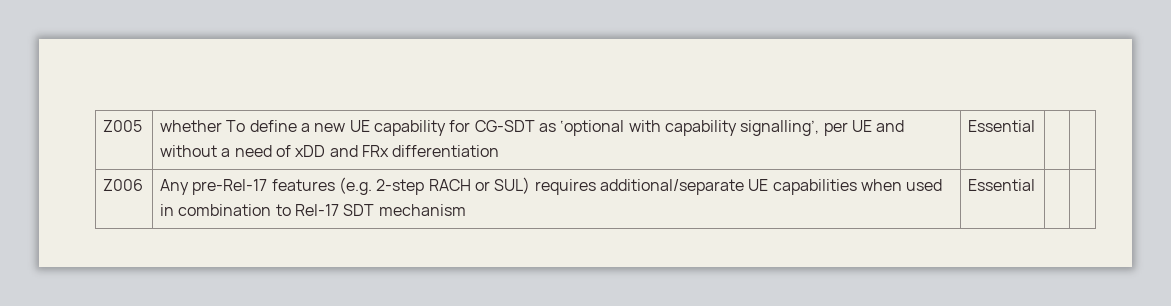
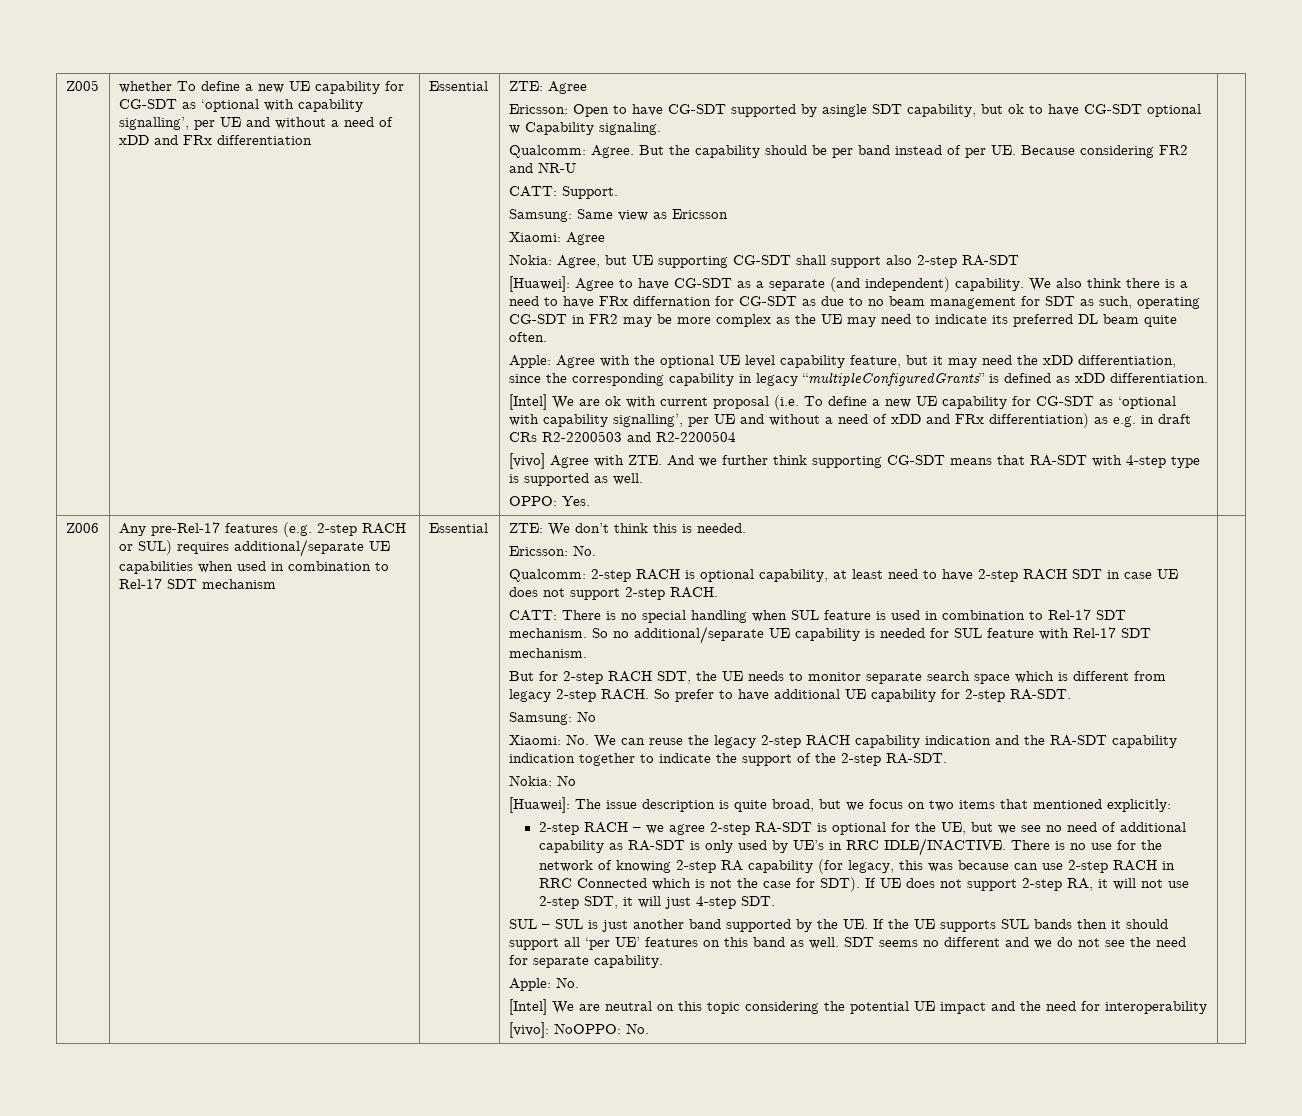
(1036, 126) none -> [508,81,587,94] [508,104,1201,117] [508,122,661,135] [508,145,1188,158] [508,162,576,173] [508,186,618,199] [508,209,728,222] [508,232,605,245] [508,254,1019,268] [508,276,1188,292] [508,296,1200,309] [508,314,1177,327] [508,332,547,342] [508,355,1176,368] [508,372,1208,386] [508,394,1176,410] [508,413,1191,428] [508,431,736,442] [508,453,1200,469] [508,473,643,486] [508,496,590,506] ZTE: Agree // Ericsson: Open to have CG-SDT supported by asingle SDT capability, but ok to have CG-SDT optional w Capability signaling. // Qualcomm: Agree. But the capability should be per band instead of per UE. Because considering FR2 and NR-U // CATT: Support. // Samsung: Same view as Ericsson // Xiaomi: Agree // Nokia: Agree, but UE supporting CG-SDT shall support also 2-step RA-SDT // [Huawei]: Agree to have CG-SDT as a separate (and independent) capability. We also think there is a need to have FRx differnation for CG-SDT as due to no beam management for SDT as such, operating CG-SDT in FR2 may be more complex as the UE may need to indicate its preferred DL beam quite often. // Apple: Agree with the optional UE level capability feature, but it may need the xDD differentiation, since the corresponding capability in legacy “multipleConfiguredGrants” is defined as xDD differentiation. // [Intel] We are ok with current proposal (i.e. To define a new UE capability for CG-SDT as ‘optional with capability signalling’, per UE and without a need of xDD and FRx differentiation) as e.g. in draft CRs R2-2200503 and R2-2200504 // [vivo] Agree with ZTE. And we further think supporting CG-SDT means that RA-SDT with 4-step type is supported as well. // OPPO: Yes.
(1036, 185) none -> [508,523,746,536] [508,545,596,556] [508,569,1178,582] [508,587,718,600] [508,609,1126,623] [508,626,1151,644] [508,648,587,658] [508,671,1166,684] [508,689,1071,702] [508,711,596,725] [508,734,1177,748] [508,753,947,766] [508,775,576,786] [508,797,1171,813] [538,822,1186,835] [538,838,1162,856] [538,859,1175,874] [538,877,1189,892] [538,896,775,909] [508,919,1168,932] [508,937,1186,950] [508,955,663,968] [508,977,579,991] [508,999,1207,1015] [508,1022,649,1038] ZTE: We don’t think this is needed. // Ericsson: No. // Qualcomm: 2-step RACH is optional capability, at least need to have 2-step RACH SDT in case UE does not support 2-step RACH. // CATT: There is no special handling when SUL feature is used in combination to Rel-17 SDT mechanism. So no additional/separate UE capability is needed for SUL feature with Rel-17 SDT mechanism. // But for 2-step RACH SDT, the UE needs to monitor separate search space which is different from legacy 2-step RACH. So prefer to have additional UE capability for 2-step RA-SDT. // Samsung: No // Xiaomi: No. We can reuse the legacy 2-step RACH capability indication and the RA-SDT capability indication together to indicate the support of the 2-step RA-SDT. // Nokia: No // [Huawei]: The issue description is quite broad, but we focus on two items that mentioned explicitly: // 2-step RACH – we agree 2-step RA-SDT is optional for the UE, but we see no need of additional capability as RA-SDT is only used by UE’s in RRC IDLE/INACTIVE. There is no use for the network of knowing 2-step RA capability (for legacy, this was because can use 2-step RACH in RRC Connected which is not the case for SDT). If UE does not support 2-step RA, it will not use 2-step SDT, it will just 4-step SDT. // SUL – SUL is just another band supported by the UE. If the UE supports SUL bands then it should support all ‘per UE’ features on this band as well. SDT seems no different and we do not see the need for separate capability. // Apple: No. // [Intel] We are neutral on this topic considering the potential UE impact and the need for interoperability // [vivo]: NoOPPO: No.

